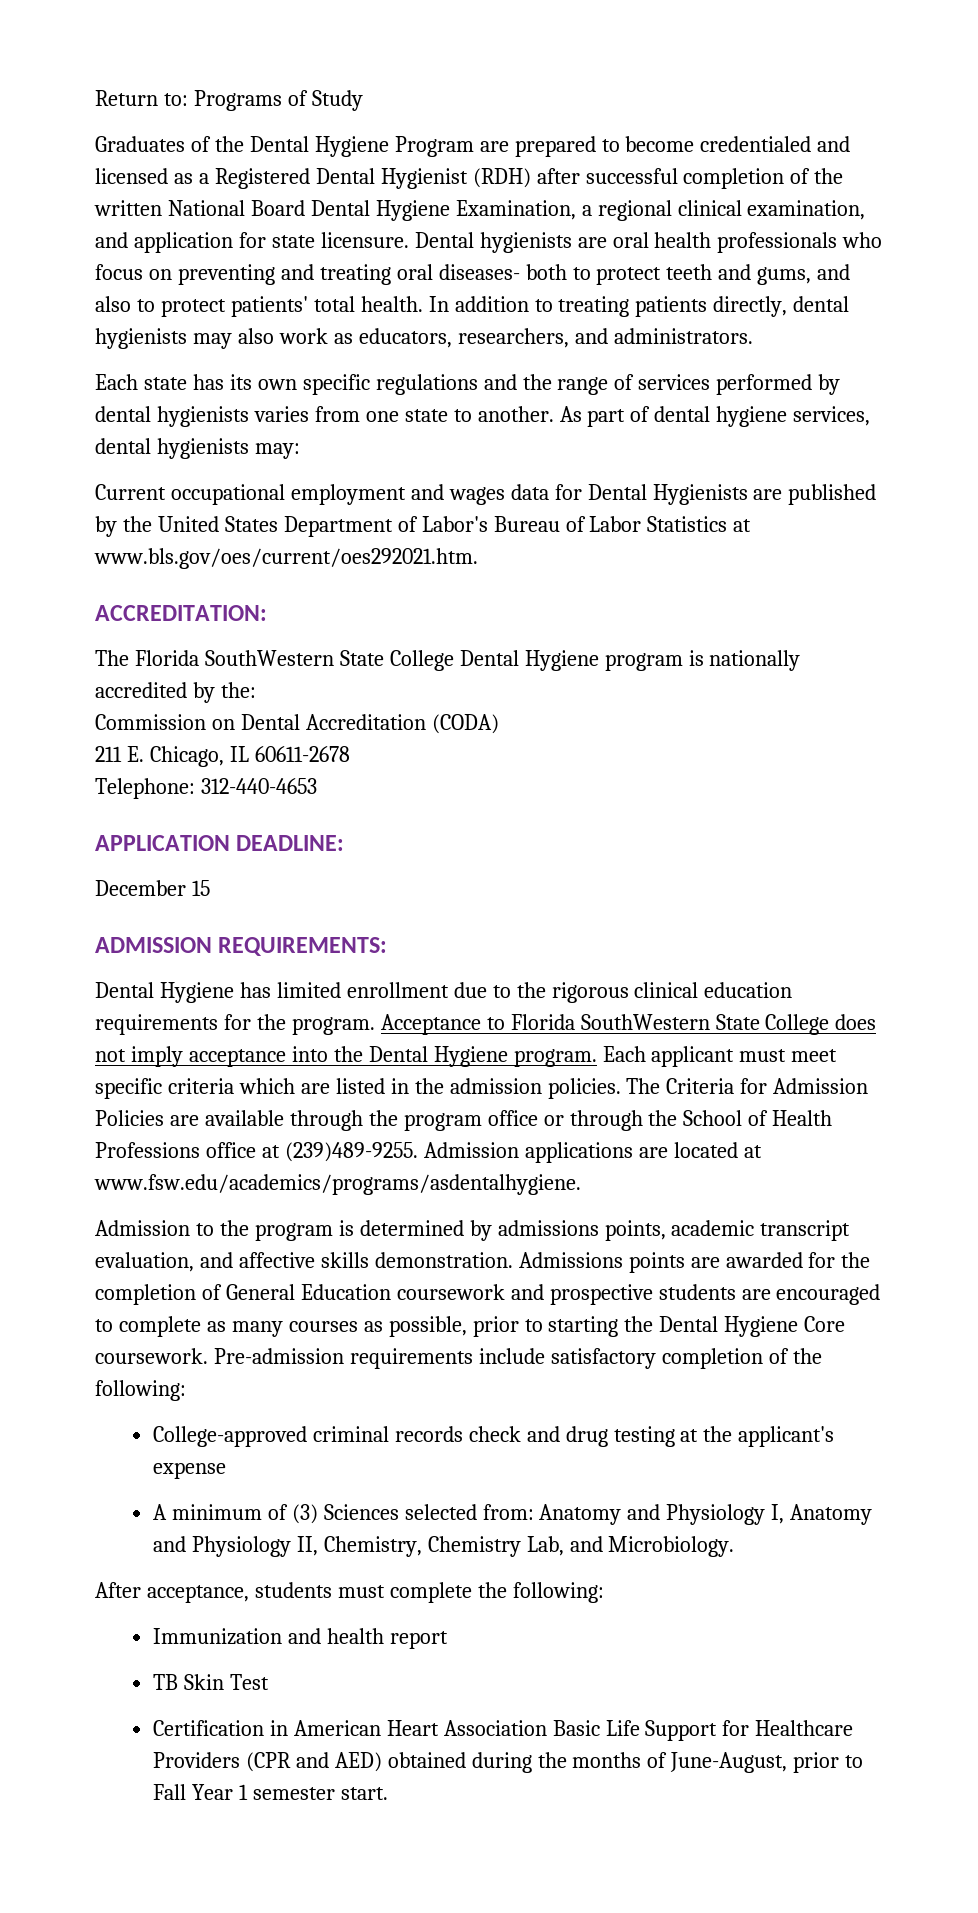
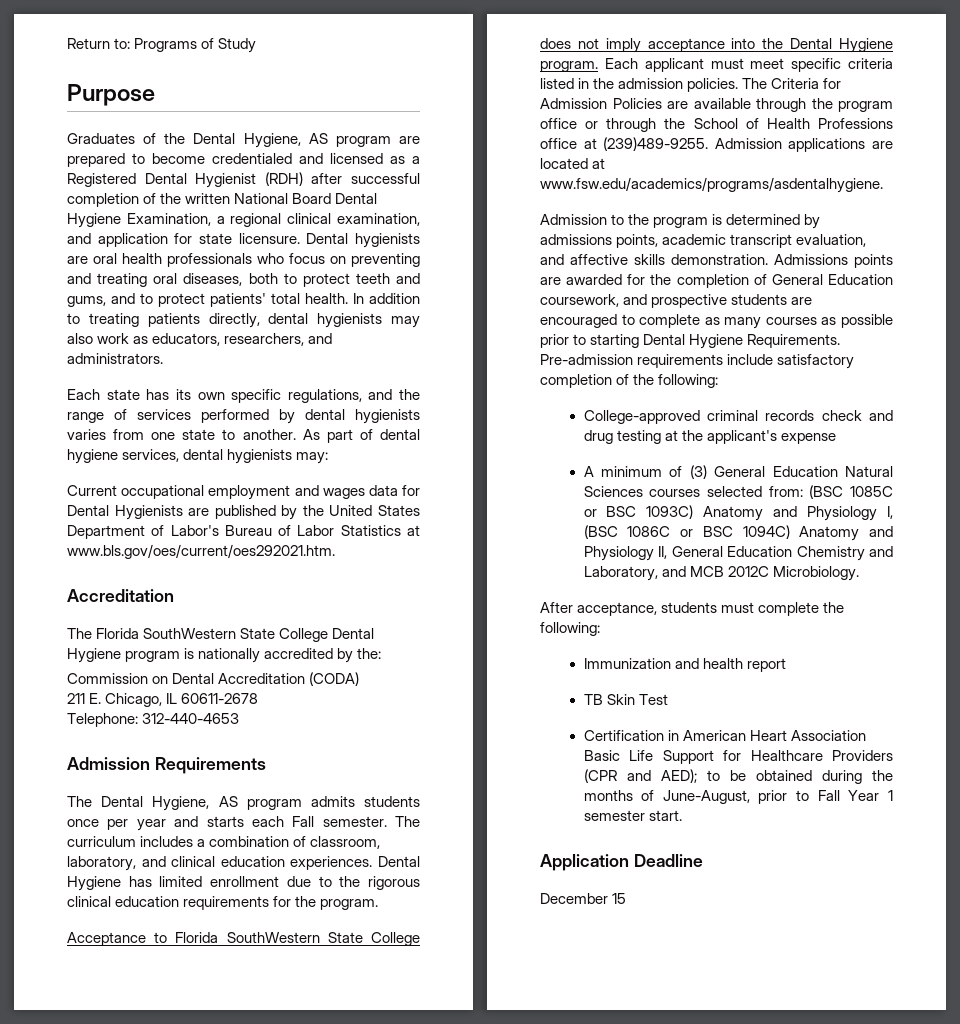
(363, 100) none -> [67,84,155,106] // Purpose
[314,136,474,157] Hygiene Program -> [243,133,391,148] Hygiene, AS program
[438,264,520,280] diseases- -> [183,273,243,286] diseases,
[95,296,131,312] also -> (135, 298) none
[375,374,478,395] regulations -> [287,389,362,403] regulations,
[95,605,267,621] ACCREDITATION: -> [67,589,174,602] Accreditation
[95,835,345,851] [95,880,210,896] [95,937,388,956] APPLICATION DEADLINE: // December 15 // ADMISSION REQUIREMENTS: // -> [67,757,266,774] [67,796,420,811] [67,816,420,831] [67,836,381,849] [67,856,373,871] Admission Requirements // The Dental Hygiene, AS program admits students once per year and starts each Fall semester. The curriculum includes a combination of classroom, laboratory, and clinical education experiences.
(375, 1026) none -> (379, 904) //
[238,1078,330,1094] which are -> (893, 63) none
[396,1284,505,1300] coursework -> [540,294,619,307] coursework,
[388,1316,467,1337] possible, -> [841,314,893,328] possible
[624,1316,846,1337] [95,1348,208,1364] the Dental Hygiene Core coursework. -> [643,334,841,349] Dental Hygiene Requirements.
[323,1504,873,1525] [152,1536,603,1557] Sciences selected from: Anatomy and Physiology I, Anatomy and Physiology II, Chemistry, Chemistry Lab, and -> [714,466,893,477] [583,485,893,499] [583,505,893,521] [583,525,893,541] [583,546,893,561] [583,566,769,581] General Education Natural Sciences courses selected from: (BSC 1085C or BSC 1093C) Anatomy and Physiology I, (BSC 1086C or BSC 1094C) Anatomy and Physiology II, General Education Chemistry and Laboratory, and MCB 2012C
[334,1752,382,1772] AED) -> [660,769,746,783] AED); to be
(388, 1793) none -> [540,854,703,871] [540,893,627,904] // Application Deadline // December 15

